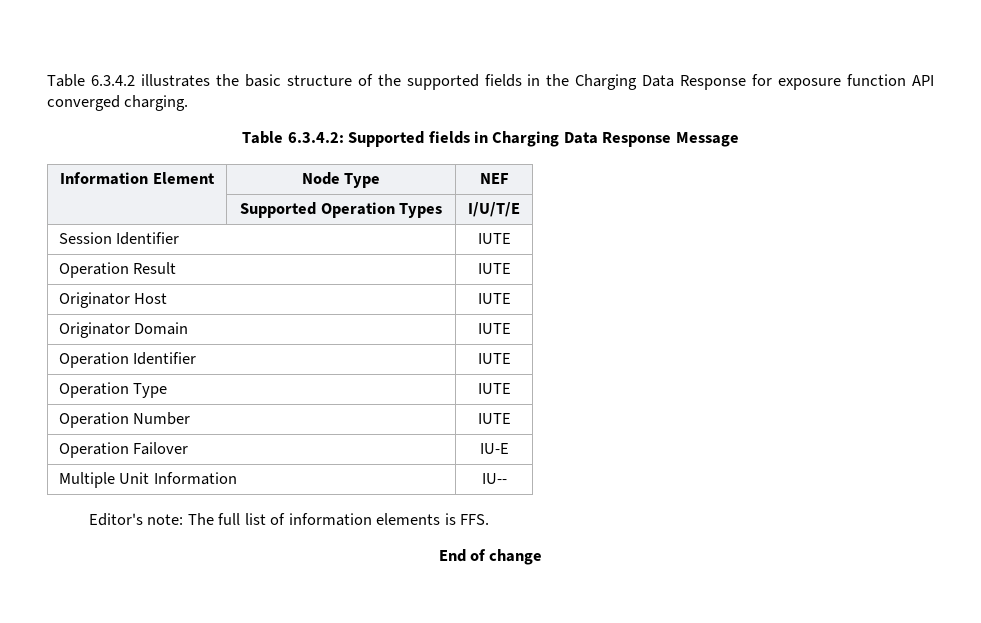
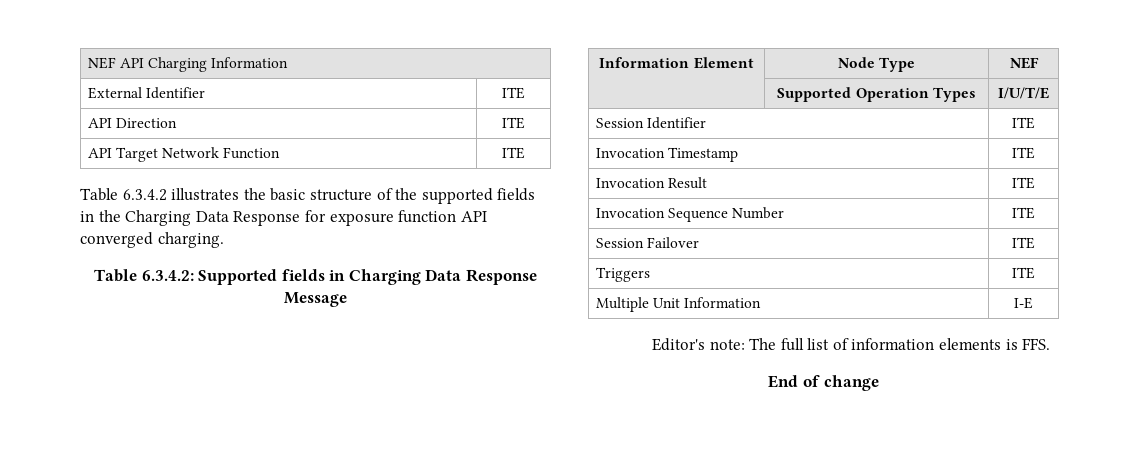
(47, 80) none -> [87,57,289,72] [87,87,205,99] [502,87,525,99] [87,118,177,128] [502,117,525,129] [87,147,281,162] [502,147,525,159] NEF API Charging Information // External Identifier | ITE // API Direction | ITE // API Target Network Function | ITE //
[477,233,511,244] [58,262,177,278] [477,263,511,274] [58,292,168,308] [477,293,511,304] [58,322,189,338] [477,323,511,334] [58,352,197,368] [477,353,511,364] [58,382,168,398] [477,383,511,394] [58,412,129,428] IUTE // Operation Result | IUTE // Originator Host | IUTE // Originator Domain | IUTE // Operation Identifier | IUTE // Operation Type | IUTE // Operation -> [1012,117,1035,129] [595,147,738,162] [1012,147,1035,159] [595,177,707,189] [1012,177,1035,189] [595,208,728,222] ITE // Invocation Timestamp | ITE // Invocation Result | ITE // Invocation Sequence
[477,413,511,424] [58,442,129,458] IUTE // Operation -> [1012,207,1035,219] [595,238,644,248] ITE // Session
[479,443,509,454] IU-E -> [1012,237,1035,249] [595,267,650,282] [1012,267,1035,279] ITE // Triggers | ITE
[481,473,507,484] IU-- -> [1014,297,1033,309] I-E

